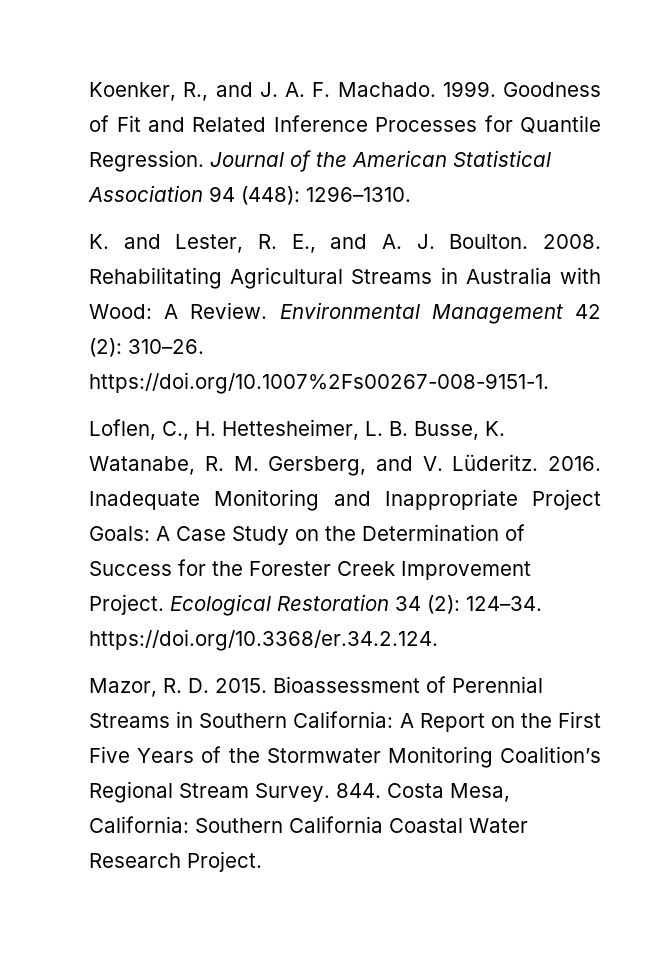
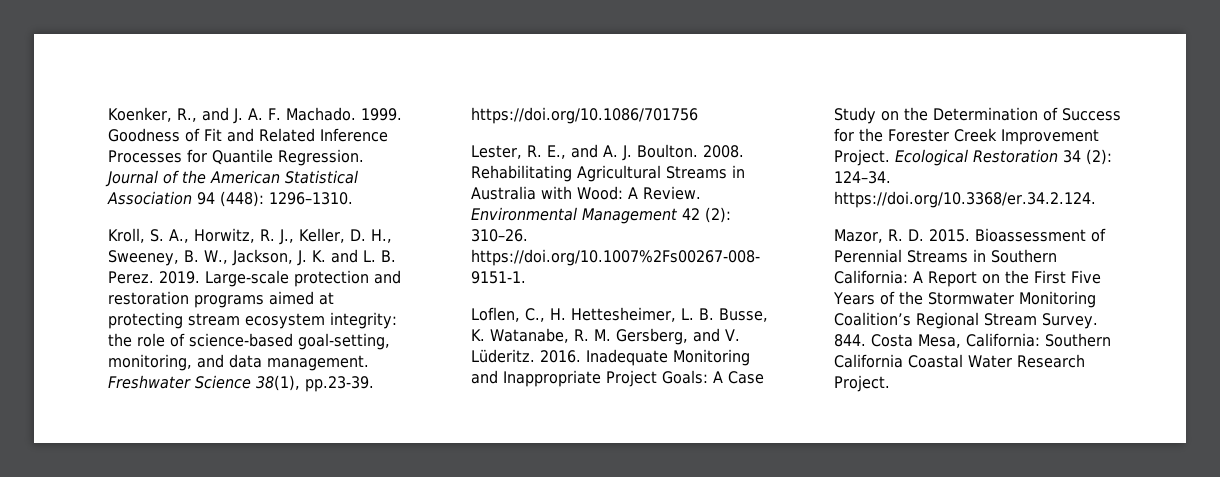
[89,234,161,249] K. and -> [107,228,392,245] [107,249,396,266] [107,270,401,287] [107,291,334,308] [107,312,397,329] [107,333,390,350] [107,354,369,371] [107,375,374,392] [470,107,698,124] Kroll, S. A., Horwitz, R. J., Keller, D. H., Sweeney, B. W., Jackson, J. K. and L. B. Perez. 2019. Large-scale protection and restoration programs aimed at protecting stream ecosystem integrity: the role of science-based goal-setting, monitoring, and data management. Freshwater Science 38(1), pp.23-39. https://doi.org/10.1086/701756 //

